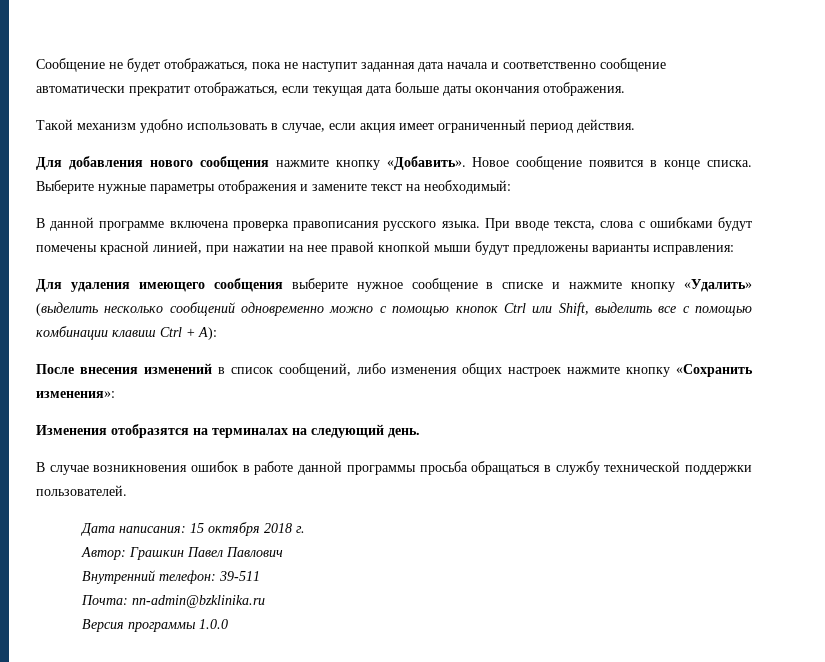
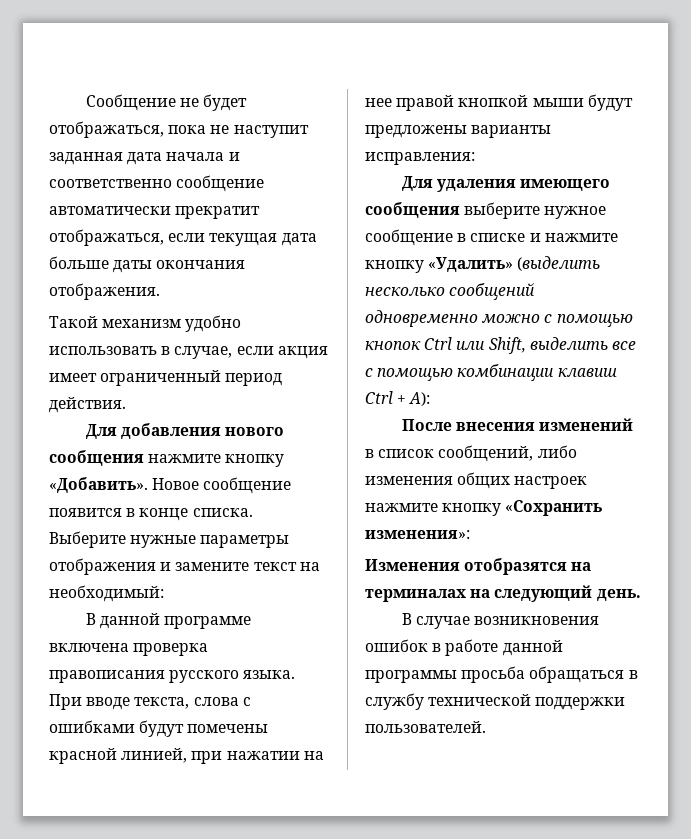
[79,522,305,536] [80,547,283,560] [81,570,260,584] [80,595,265,608] [81,619,228,632] // Дата написания: 15 октября 2018 г. // Автор: Грашкин Павел Павлович // Внутренний телефон: 39-511 // Почта: nn-admin@bzklinika.ru // Версия программы 1.0.0 -> (486, 727) none

